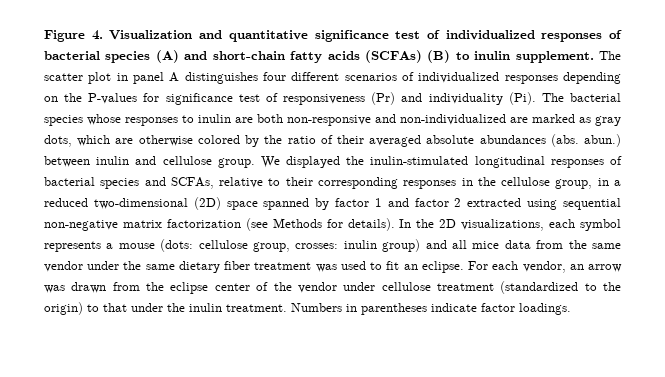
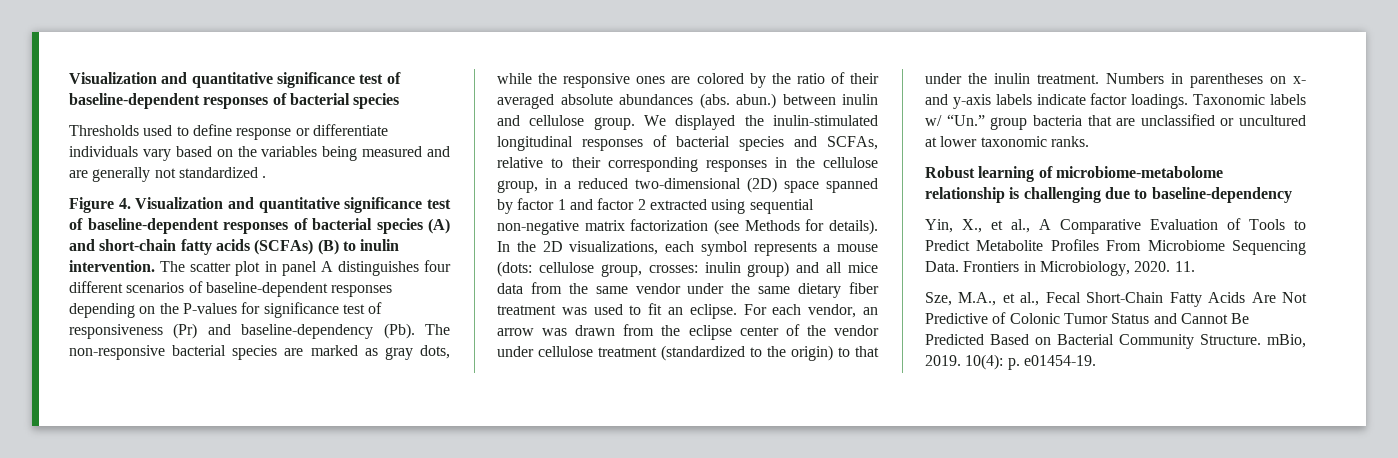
(44, 36) none -> [69,72,401,88] [69,93,400,109] [69,124,388,140] [69,146,450,161] [69,167,267,182] Visualization and quantitative significance test of baseline-dependent responses of bacterial species // Thresholds used to define response or differentiate individuals vary based on the variables being measured and are generally not standardized . //
[445,30,535,40] individualized -> [87,218,219,234] baseline-dependent
[515,51,594,63] supplement. -> [69,260,155,272] intervention.
[418,72,500,83] individualized -> [205,282,328,297] baseline-dependent
[428,92,621,105] [44,114,506,126] individuality (Pi). The bacterial species whose responses to inulin are both non-responsive and non-individualized -> [241,323,450,339] [69,345,278,360] baseline-dependency (Pb). The non-responsive bacterial species
[77,135,193,146] which are otherwise -> [497,73,691,88] while the responsive ones are
[431,303,571,315] indicate factor loadings. -> [1270,76,1306,84] [925,93,1306,109] [925,114,1306,130] [925,136,1089,147] [925,166,1223,182] [925,187,1292,203] [925,218,1306,234] [925,239,1306,255] [925,261,1195,276] [925,292,1307,307] [925,312,1250,324] [925,334,1306,349] [925,354,1096,370] on x- and y-axis labels indicate factor loadings. Taxonomic labels w/ “Un.” group bacteria that are unclassified or uncultured at lower taxonomic ranks. // Robust learning of microbiome-metabolome relationship is challenging due to baseline-dependency // Yin, X., et al., A Comparative Evaluation of Tools to Predict Metabolite Profiles From Microbiome Sequencing Data. Frontiers in Microbiology, 2020. 11. // Sze, M.A., et al., Fecal Short-Chain Fatty Acids Are Not Predictive of Colonic Tumor Status and Cannot Be Predicted Based on Bacterial Community Structure. mBio, 2019. 10(4): p. e01454-19.

